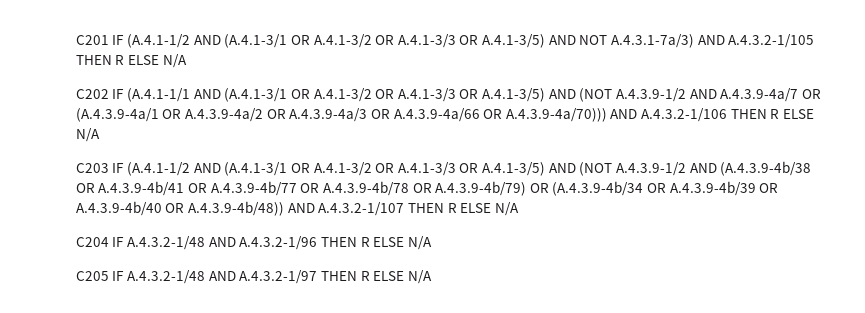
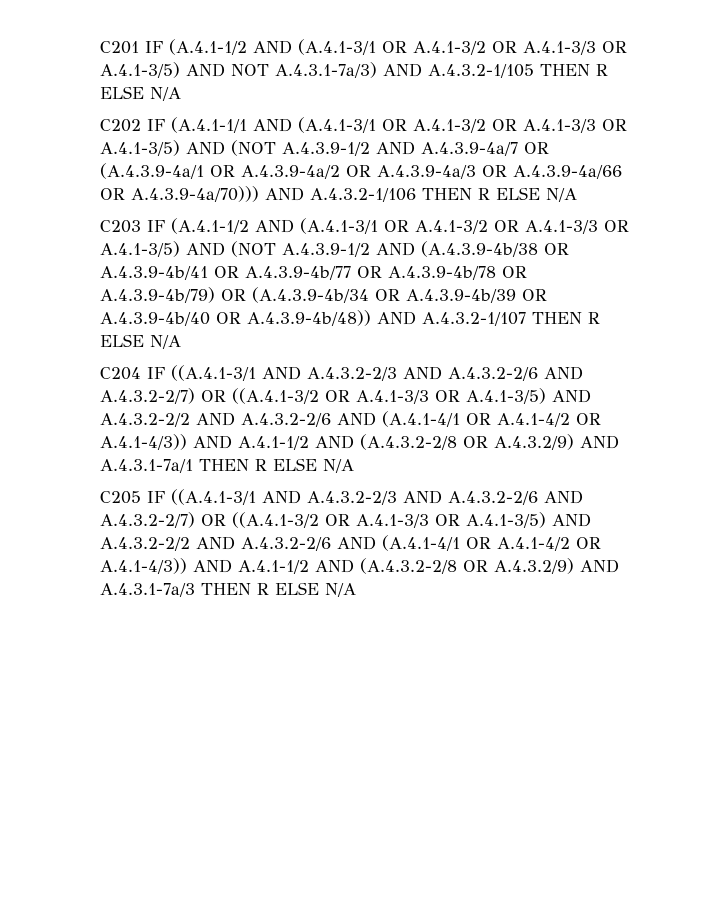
[126,236,318,250] A.4.3.2-1/48 AND A.4.3.2-1/96 -> [170,365,583,381] [99,388,591,404] [99,411,601,427] [99,434,619,450] [99,459,193,473] ((A.4.1-3/1 AND A.4.3.2-2/3 AND A.4.3.2-2/6 AND A.4.3.2-2/7) OR ((A.4.1-3/2 OR A.4.1-3/3 OR A.4.1-3/5) AND A.4.3.2-2/2 AND A.4.3.2-2/6 AND (A.4.1-4/1 OR A.4.1-4/2 OR A.4.1-4/3)) AND A.4.1-1/2 AND (A.4.3.2-2/8 OR A.4.3.2/9) AND A.4.3.1-7a/1
[126,270,318,284] A.4.3.2-1/48 AND A.4.3.2-1/97 -> [170,489,583,505] [99,512,591,528] [99,535,601,551] [99,558,619,574] [99,583,195,597] ((A.4.1-3/1 AND A.4.3.2-2/3 AND A.4.3.2-2/6 AND A.4.3.2-2/7) OR ((A.4.1-3/2 OR A.4.1-3/3 OR A.4.1-3/5) AND A.4.3.2-2/2 AND A.4.3.2-2/6 AND (A.4.1-4/1 OR A.4.1-4/2 OR A.4.1-4/3)) AND A.4.1-1/2 AND (A.4.3.2-2/8 OR A.4.3.2/9) AND A.4.3.1-7a/3

